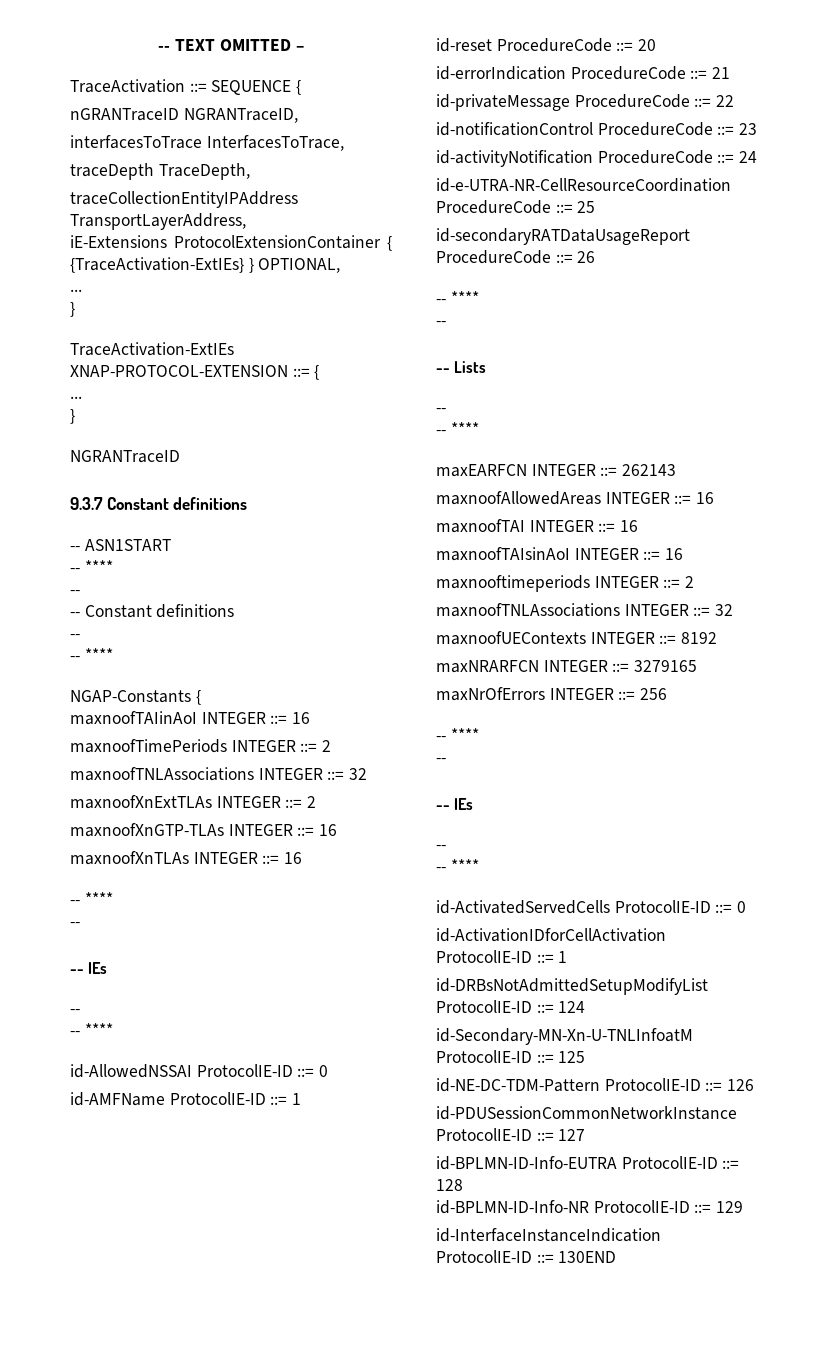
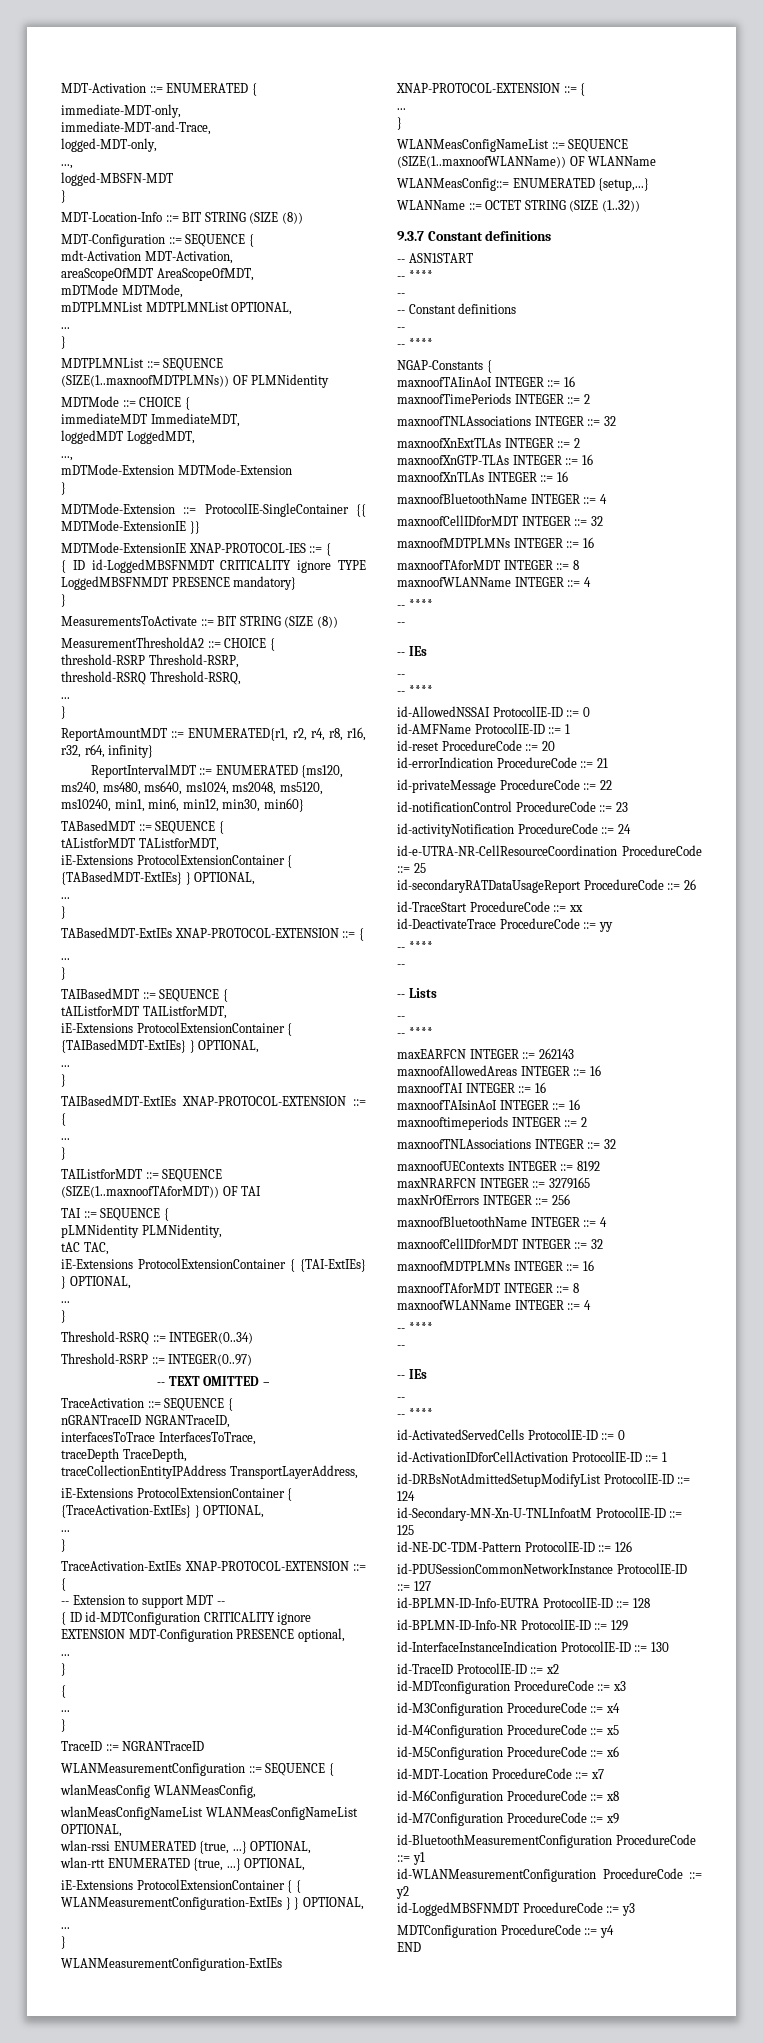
(158, 48) none -> [61,83,257,96] [61,104,181,118] [61,121,211,135] [61,138,157,152] [61,164,73,169] [61,172,173,186] [61,190,66,203] [61,212,303,224] [61,234,254,247] [61,250,233,264] [61,268,254,281] [61,284,183,298] [61,302,293,315] [61,327,70,329] [61,336,66,349] [61,358,224,371] [61,374,330,388] [61,396,190,410] [61,413,240,427] [61,430,195,444] [61,456,73,461] [61,464,292,475] [61,482,66,495] [61,503,366,517] [61,520,200,534] [61,542,331,556] [61,559,367,573] [61,576,297,590] [61,594,66,607] [61,616,338,628] [61,637,275,651] [61,654,239,668] [61,671,241,685] [61,697,70,699] [61,706,66,719] [61,727,366,741] [61,744,154,758] [90,764,344,778] [61,781,323,795] [61,798,304,812] [61,820,224,834] [61,838,219,851] [61,854,293,868] [61,871,256,885] [61,897,70,899] [61,906,66,919] [61,927,364,941] [61,958,70,960] [61,967,66,980] [61,988,228,1002] [61,1006,227,1019] [61,1022,293,1036] [61,1039,260,1053] [61,1065,70,1067] [61,1074,66,1087] [61,1095,366,1106] [61,1113,66,1126] [61,1138,70,1140] [61,1147,66,1160] [61,1169,223,1182] [61,1186,262,1198] [61,1208,169,1221] [61,1224,222,1238] [61,1242,109,1255] [61,1258,366,1272] [61,1276,131,1289] [61,1301,70,1303] [61,1310,66,1323] [61,1331,254,1345] [61,1353,253,1366] MDT-Activation ::= ENUMERATED { // immediate-MDT-only, // immediate-MDT-and-Trace, // logged-MDT-only, // ..., // logged-MBSFN-MDT // } // MDT-Location-Info ::= BIT STRING (SIZE (8)) // MDT-Configuration ::= SEQUENCE { // mdt-Activation MDT-Activation, // areaScopeOfMDT AreaScopeOfMDT, // mDTMode MDTMode, // mDTPLMNList MDTPLMNList OPTIONAL, // ... // } // MDTPLMNList ::= SEQUENCE (SIZE(1..maxnoofMDTPLMNs)) OF PLMNidentity // MDTMode ::= CHOICE { // immediateMDT ImmediateMDT, // loggedMDT LoggedMDT, // ..., // mDTMode-Extension MDTMode-Extension // } // MDTMode-Extension ::= ProtocolIE-SingleContainer {{ MDTMode-ExtensionIE }} // MDTMode-ExtensionIE XNAP-PROTOCOL-IES ::= { // { ID id-LoggedMBSFNMDT CRITICALITY ignore TYPE LoggedMBSFNMDT PRESENCE mandatory} // } // MeasurementsToActivate ::= BIT STRING (SIZE (8)) // MeasurementThresholdA2 ::= CHOICE { // threshold-RSRP Threshold-RSRP, // threshold-RSRQ Threshold-RSRQ, // ... // } // ReportAmountMDT ::= ENUMERATED{r1, r2, r4, r8, r16, r32, r64, infinity} // ReportIntervalMDT ::= ENUMERATED {ms120, ms240, ms480, ms640, ms1024, ms2048, ms5120, ms10240, min1, min6, min12, min30, min60} // TABasedMDT ::= SEQUENCE { // tAListforMDT TAListforMDT, // iE-Extensions ProtocolExtensionContainer { {TABasedMDT-ExtIEs} } OPTIONAL, // ... // } // TABasedMDT-ExtIEs XNAP-PROTOCOL-EXTENSION ::= { // ... // } // TAIBasedMDT ::= SEQUENCE { // tAIListforMDT TAIListforMDT, // iE-Extensions ProtocolExtensionContainer { {TAIBasedMDT-ExtIEs} } OPTIONAL, // ... // } // TAIBasedMDT-ExtIEs XNAP-PROTOCOL-EXTENSION ::= { // ... // } // TAIListforMDT ::= SEQUENCE (SIZE(1..maxnoofTAforMDT)) OF TAI // TAI ::= SEQUENCE { // pLMNidentity PLMNidentity, // tAC TAC, // iE-Extensions ProtocolExtensionContainer { {TAI-ExtIEs} } OPTIONAL, // ... // } // Threshold-RSRQ ::= INTEGER(0..34) // Threshold-RSRP ::= INTEGER(0..97) //
[70,396,82,399] [70,409,75,424] [70,450,180,463] ... // } // NGRANTraceID -> [61,1595,225,1608] [61,1611,312,1625] [61,1628,345,1642] [61,1654,70,1656] [61,1663,66,1676] [61,1685,66,1698] [61,1710,70,1712] [61,1719,66,1732] [61,1741,205,1751] [61,1763,334,1776] [60,1784,256,1798] [60,1806,358,1820] [61,1824,122,1837] [60,1840,312,1854] [60,1857,306,1871] [61,1879,301,1893] [61,1897,364,1910] [61,1927,70,1929] [61,1936,66,1949] [61,1958,282,1971] [396,83,586,96] [397,108,406,110] [397,117,402,130] [397,139,629,152] [397,156,657,168] [397,178,650,191] [397,200,640,212] -- Extension to support MDT -- // { ID id-MDTConfiguration CRITICALITY ignore EXTENSION MDT-Configuration PRESENCE optional, // ... // } // { // ... // } // TraceID ::= NGRANTraceID // WLANMeasurementConfiguration ::= SEQUENCE { // wlanMeasConfig WLANMeasConfig, // wlanMeasConfigNameList WLANMeasConfigNameList OPTIONAL, // wlan-rssi ENUMERATED {true, ...} OPTIONAL, // wlan-rtt ENUMERATED {true, ...} OPTIONAL, // iE-Extensions ProtocolExtensionContainer { { WLANMeasurementConfiguration-ExtIEs } } OPTIONAL, // ... // } // WLANMeasurementConfiguration-ExtIEs XNAP-PROTOCOL-EXTENSION ::= { // ... // } // WLANMeasConfigNameList ::= SEQUENCE (SIZE(1..maxnoofWLANName)) OF WLANName // WLANMeasConfig::= ENUMERATED {setup,...} // WLANName ::= OCTET STRING (SIZE (1..32))
(303, 858) none -> [397,493,607,504] [397,515,603,526] [397,537,594,548] [397,560,579,570] [397,577,591,587] // maxnoofBluetoothName INTEGER ::= 4 // maxnoofCellIDforMDT INTEGER ::= 32 // maxnoofMDTPLMNs INTEGER ::= 16 // maxnoofTAforMDT INTEGER ::= 8 // maxnoofWLANName INTEGER ::= 4
(596, 257) none -> [397,901,583,912] [397,918,613,932] // id-TraceStart ProcedureCode ::= xx // id-DeactivateTrace ProcedureCode ::= yy
(668, 694) none -> [397,1216,607,1227] [397,1238,603,1249] [397,1260,594,1271] [397,1283,579,1293] [397,1300,591,1310] // maxnoofBluetoothName INTEGER ::= 4 // maxnoofCellIDforMDT INTEGER ::= 32 // maxnoofMDTPLMNs INTEGER ::= 16 // maxnoofTAforMDT INTEGER ::= 8 // maxnoofWLANName INTEGER ::= 4
[558,1251,617,1263] 130END -> [650,1642,669,1652] [397,1663,559,1674] [397,1680,626,1694] [397,1702,620,1716] [397,1724,619,1738] [397,1746,619,1760] [397,1768,604,1779] [397,1790,619,1804] [397,1812,619,1826] [397,1834,696,1848] [397,1852,425,1865] [397,1868,702,1882] [396,1886,409,1899] [397,1902,635,1916] [397,1924,614,1938] [397,1942,421,1952] 130 // id-TraceID ProtocolIE-ID ::= x2 // id-MDTconfiguration ProcedureCode ::= x3 // id-M3Configuration ProcedureCode ::= x4 // id-M4Configuration ProcedureCode ::= x5 // id-M5Configuration ProcedureCode ::= x6 // id-MDT-Location ProcedureCode ::= x7 // id-M6Configuration ProcedureCode ::= x8 // id-M7Configuration ProcedureCode ::= x9 // id-BluetoothMeasurementConfiguration ProcedureCode ::= y1 // id-WLANMeasurementConfiguration ProcedureCode ::= y2 // id-LoggedMBSFNMDT ProcedureCode ::= y3 // MDTConfiguration ProcedureCode ::= y4 // END

